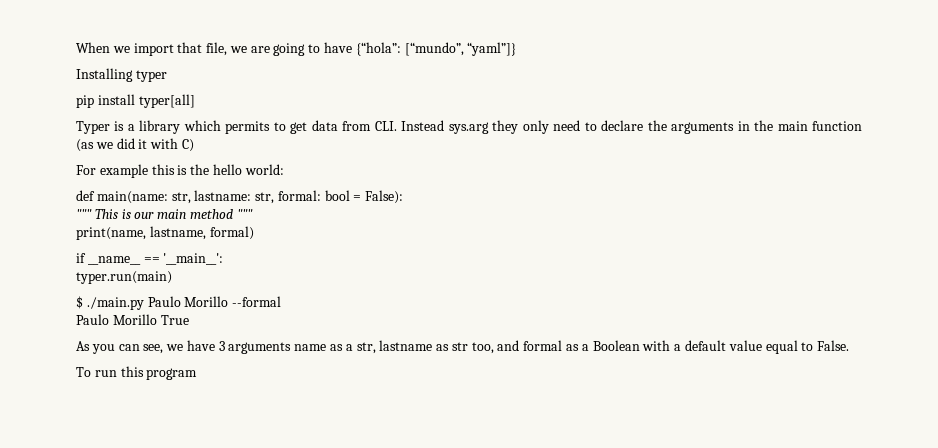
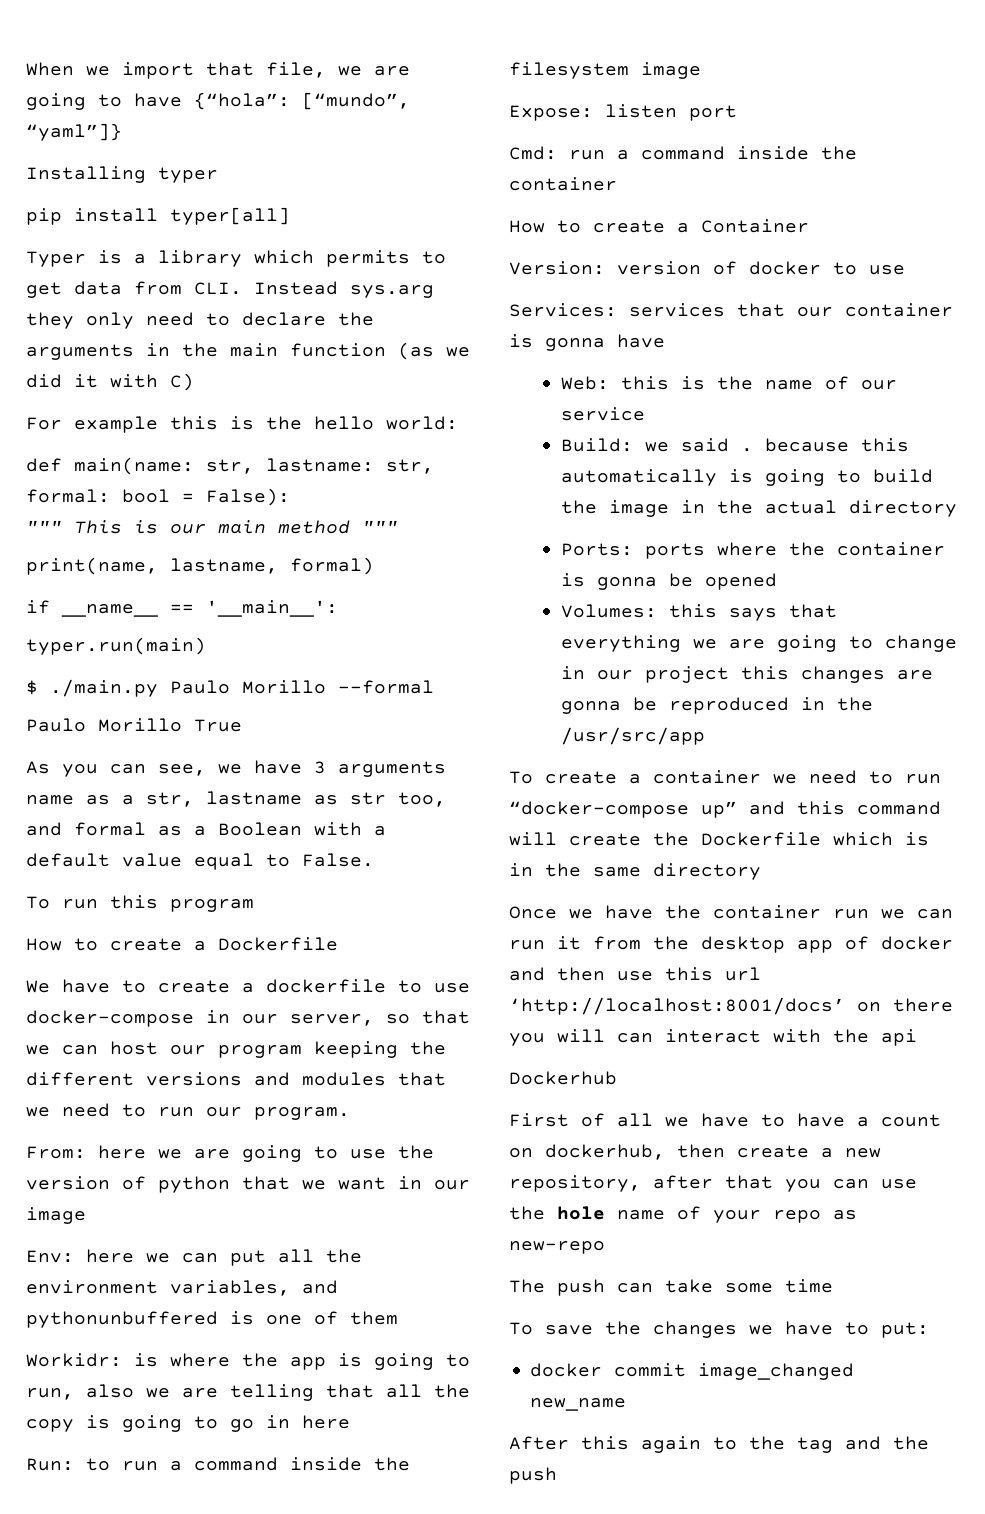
(198, 374) none -> [26,937,338,951] [26,979,470,993] [26,1010,470,1027] [26,1041,446,1058] [26,1072,446,1086] [26,1103,350,1120] [26,1145,434,1162] [26,1176,470,1193] [26,1207,86,1224] [26,1249,362,1266] [26,1280,338,1296] [26,1311,398,1328] [26,1353,470,1370] [26,1384,470,1401] [26,1415,350,1432] [26,1457,410,1471] [509,62,701,79] [509,104,737,121] [509,146,857,160] [509,177,617,191] [509,219,809,233] [509,261,905,275] [509,303,953,317] [509,334,665,351] [560,376,897,390] [560,407,645,421] [560,438,909,452] [560,469,933,486] [560,500,957,517] [560,542,945,559] [560,573,777,590] [560,604,837,621] [560,635,957,652] [560,666,933,683] [560,697,873,714] [560,727,705,745] [509,770,941,784] [509,801,941,818] [509,832,929,846] [509,863,761,880] [509,905,953,919] [509,936,953,953] [509,967,761,981] [509,997,953,1015] [509,1029,917,1046] [509,1071,617,1085] [509,1113,941,1127] [509,1144,881,1160] [509,1175,917,1192] [509,1206,857,1223] [509,1241,605,1254] [509,1279,833,1296] [509,1321,929,1338] [530,1363,855,1380] [530,1398,627,1411] [509,1436,929,1453] [509,1467,557,1484] // How to create a Dockerfile // We have to create a dockerfile to use docker-compose in our server, so that we can host our program keeping the different versions and modules that we need to run our program. // From: here we are going to use the version of python that we want in our image // Env: here we can put all the environment variables, and pythonunbuffered is one of them // Workidr: is where the app is going to run, also we are telling that all the copy is going to go in here // Run: to run a command inside the filesystem image // Expose: listen port // Cmd: run a command inside the container // How to create a Container // Version: version of docker to use // Services: services that our container is gonna have // Web: this is the name of our service // Build: we said . because this automatically is going to build the image in the actual directory // Ports: ports where the container is gonna be opened // Volumes: this says that everything we are going to change in our project this changes are gonna be reproduced in the /usr/src/app // To create a container we need to run “docker-compose up” and this command will create the Dockerfile which is in the same directory // Once we have the container run we can run it from the desktop app of docker and then use this url ‘http://localhost:8001/docs’ on there you will can interact with the api // Dockerhub // First of all we have to have a count on dockerhub, then create a new repository, after that you can use the hole name of your repo as new-repo // The push can take some time // To save the changes we have to put: // docker commit image_changed new_name // After this again to the tag and the push

